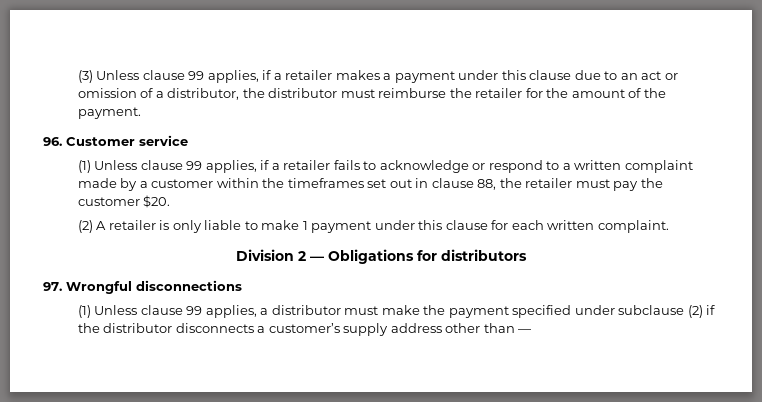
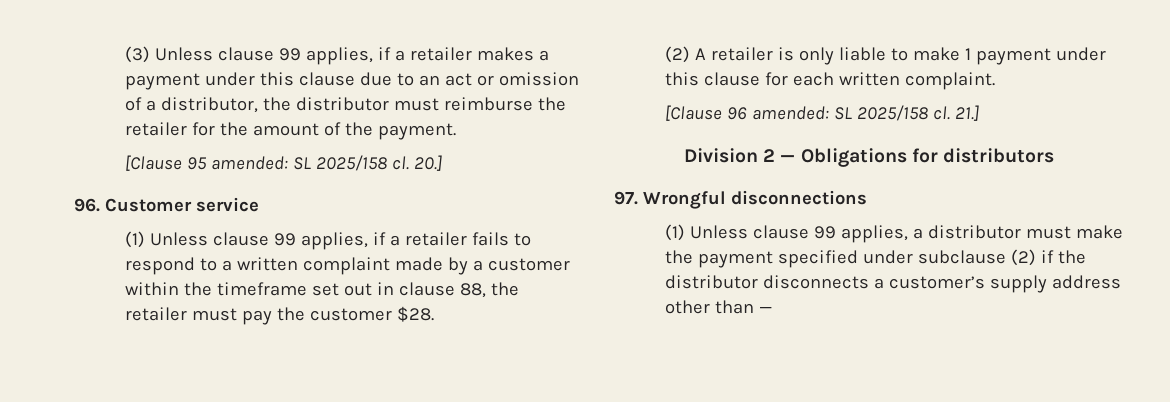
(141, 113) none -> [125,155,443,171] // [Clause 95 amended: SL 2025/158 cl. 20.]
[379,160,486,173] acknowledge or -> (532, 239) none
[287,178,364,188] timeframes -> [217,282,308,296] timeframe
[143,195,171,208] $20. -> [397,306,435,322] $28.
(669, 226) none -> [665,105,980,121] // [Clause 96 amended: SL 2025/158 cl. 21.]

